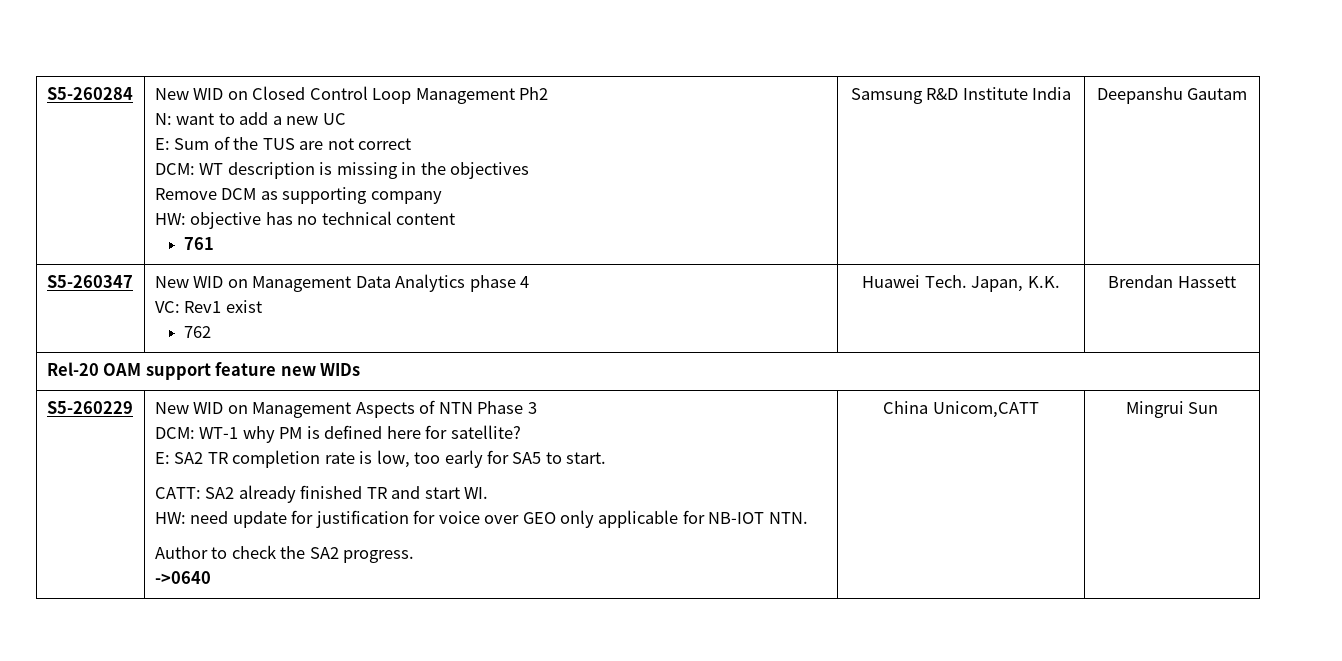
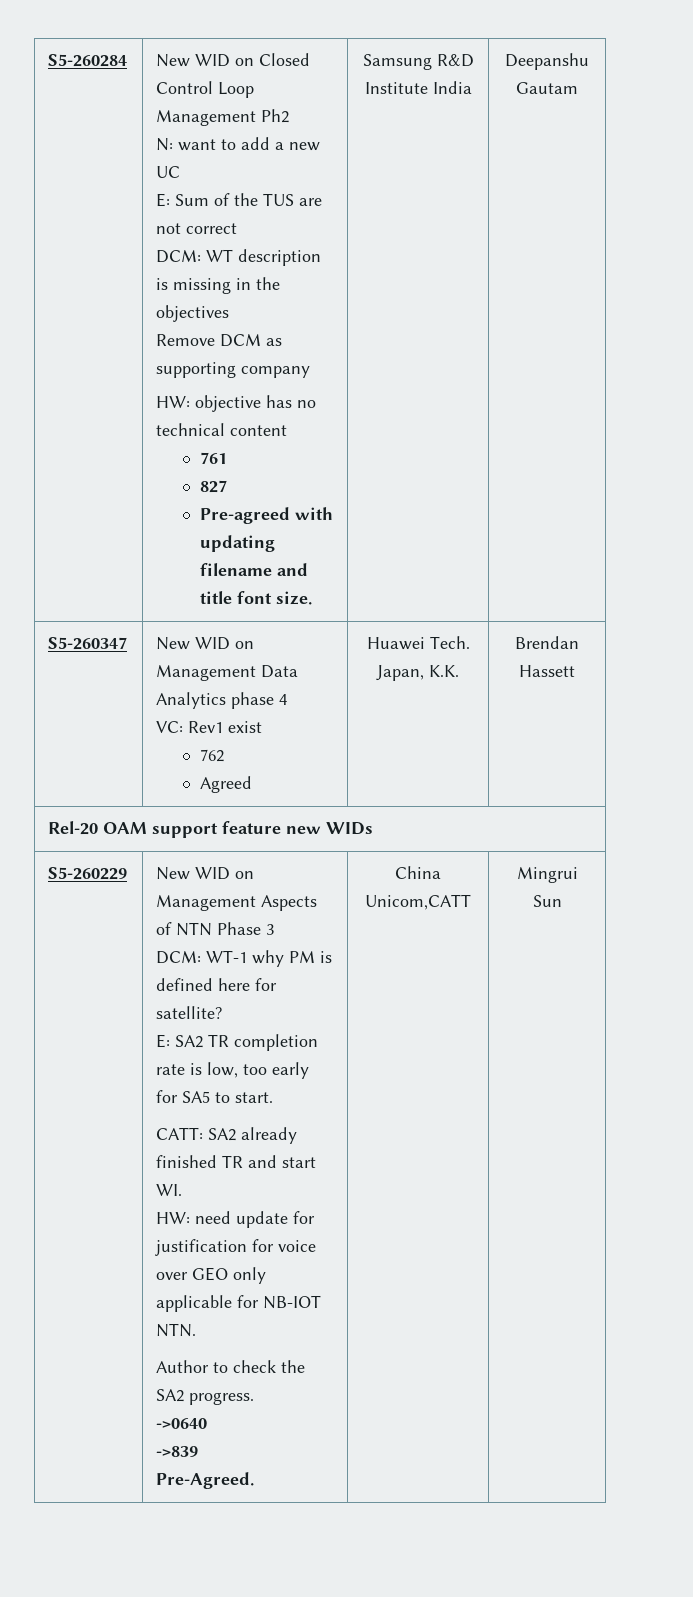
(214, 243) none -> [199,480,227,493] [199,507,333,524] [199,535,275,552] [199,563,308,576] [199,591,312,605] // 827 // Pre-agreed with updating filename and title font size.
(211, 332) none -> [199,776,252,793] // Agreed
(211, 577) none -> [156,1446,199,1457] [156,1472,255,1489] // ->839 // Pre-Agreed.

